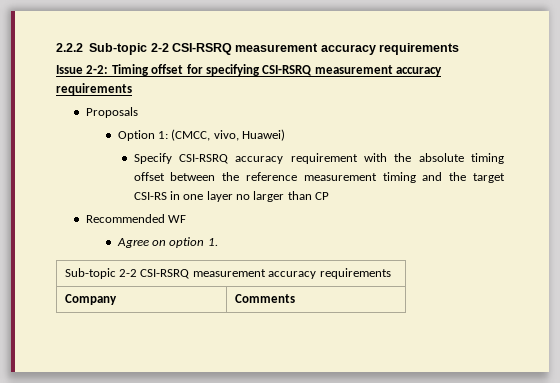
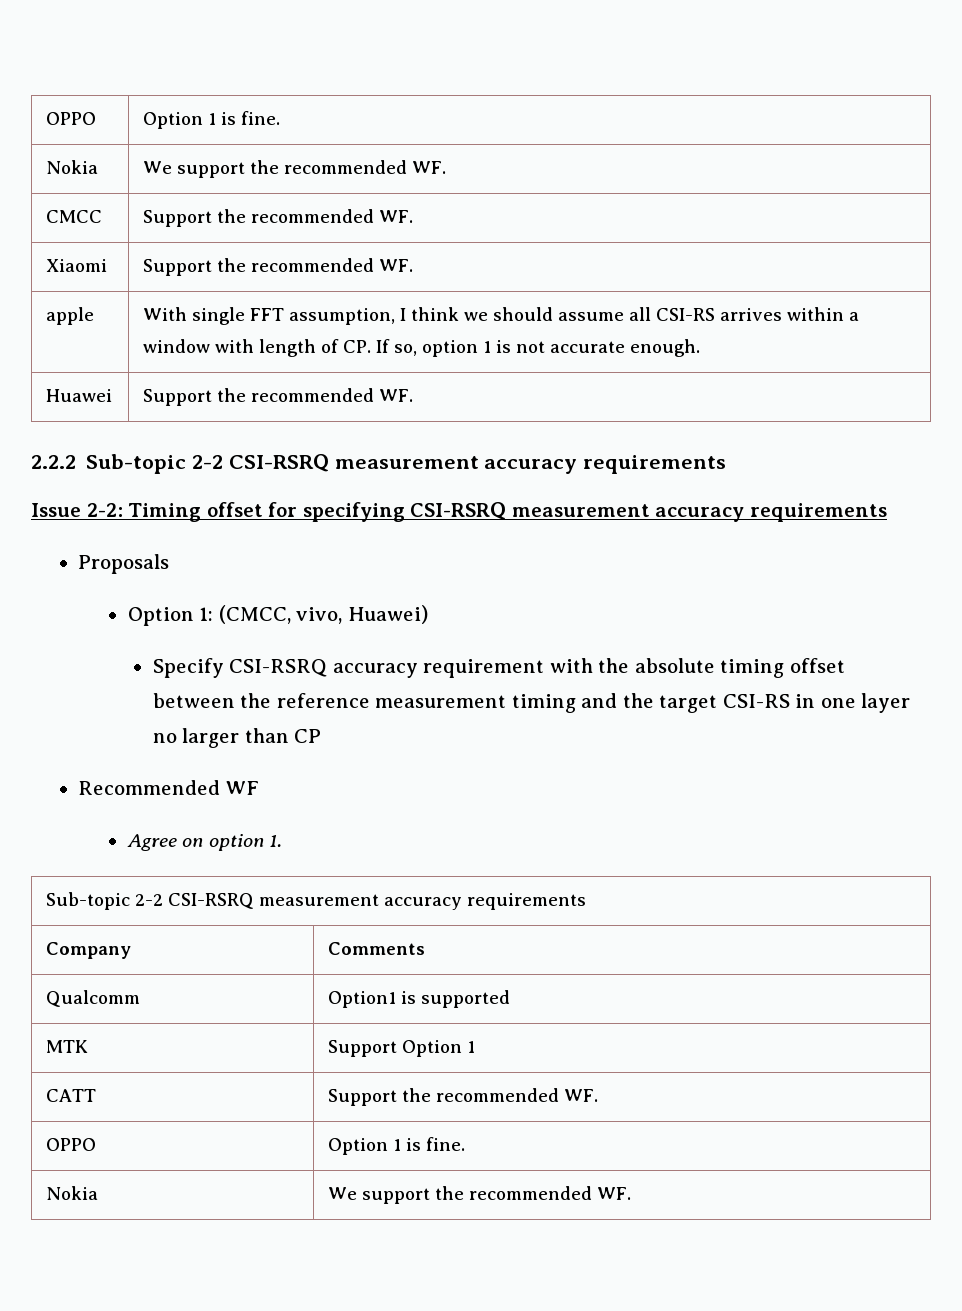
(56, 47) none -> [46,112,97,125] [143,111,281,129] [46,160,99,174] [143,160,447,178] [46,210,103,223] [143,209,414,227] [46,259,108,272] [143,258,414,276] [46,307,95,325] [143,307,860,325] [143,339,701,357] [46,389,113,402] [143,388,414,406] OPPO | Option 1 is fine. // Nokia | We support the recommended WF. // CMCC | Support the recommended WF. // Xiaomi | Support the recommended WF. // apple | With single FFT assumption, I think we should assume all CSI-RS arrives within a window with length of CP. If so, option 1 is not accurate enough. // Huawei | Support the recommended WF. //
(295, 298) none -> [46,990,141,1007] [328,990,511,1008] [46,1040,89,1053] [328,1040,476,1057] [46,1089,97,1102] [328,1088,599,1106] [46,1138,97,1151] [328,1137,466,1155] [46,1186,99,1200] [328,1186,632,1204] // Qualcomm | Option1 is supported // MTK | Support Option 1 // CATT | Support the recommended WF. // OPPO | Option 1 is fine. // Nokia | We support the recommended WF.

